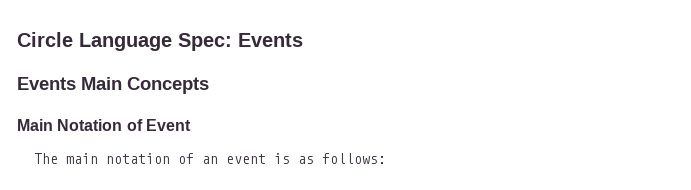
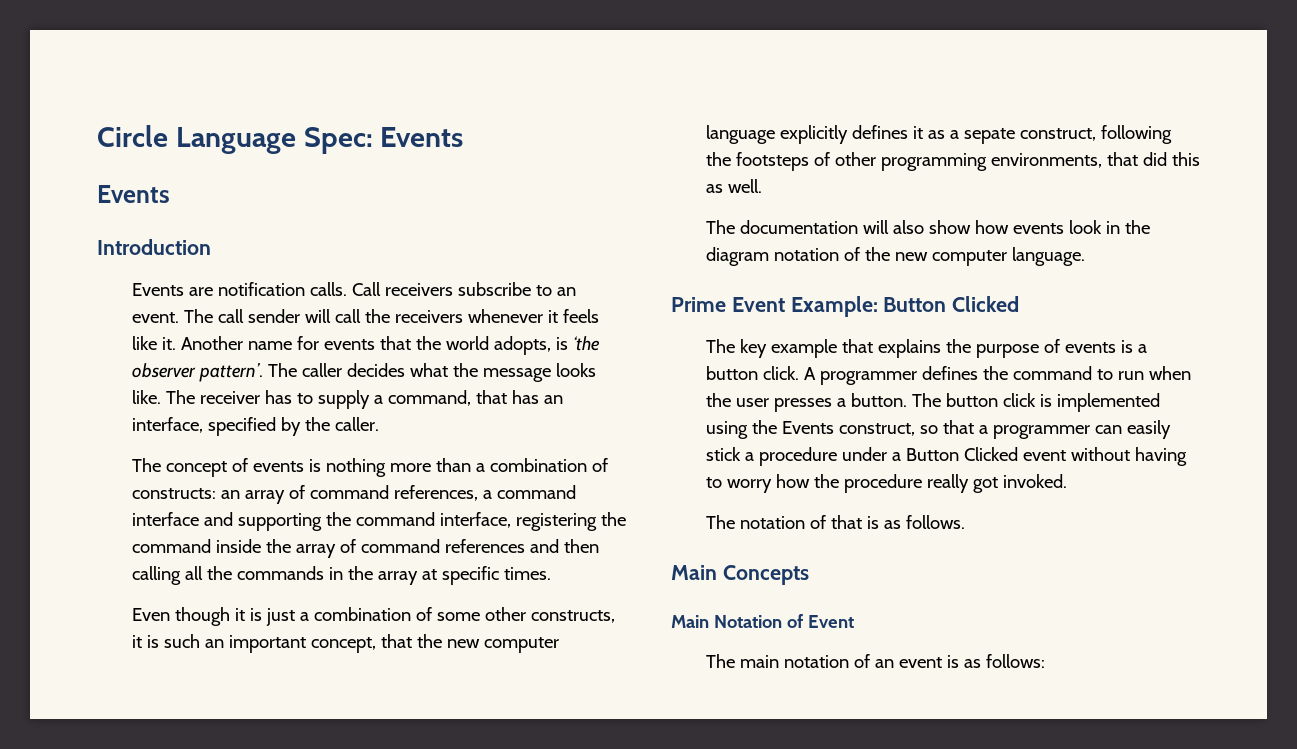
(76, 83) none -> [97,239,211,255] [131,282,576,296] [131,309,599,323] [131,336,600,355] [131,363,596,382] [131,390,563,409] [131,417,379,436] [131,458,608,477] [131,485,576,504] [131,512,626,531] [131,539,599,558] [131,566,551,585] [131,607,615,626] [131,634,559,653] [705,125,1172,144] [705,152,1200,171] [705,179,762,193] [705,220,1150,234] [705,247,1085,266] [671,296,1020,317] [705,339,1147,358] [705,366,1191,385] [705,393,1160,412] [705,420,1171,439] [705,447,1187,466] [705,474,1067,493] [705,515,965,529] // Introduction // Events are notification calls. Call receivers subscribe to an event. The call sender will call the receivers whenever it feels like it. Another name for events that the world adopts, is ‘the observer pattern’. The caller decides what the message looks like. The receiver has to supply a command, that has an interface, specified by the caller. // The concept of events is nothing more than a combination of constructs: an array of command references, a command interface and supporting the command interface, registering the command inside the array of command references and then calling all the commands in the array at specific times. // Even though it is just a combination of some other constructs, it is such an important concept, that the new computer language explicitly defines it as a sepate construct, following the footsteps of other programming environments, that did this as well. // The documentation will also show how events look in the diagram notation of the new computer language. // Prime Event Example: Button Clicked // The key example that explains the purpose of events is a button click. A programmer defines the command to run when the user presses a button. The button click is implemented using the Events construct, so that a programmer can easily stick a procedure under a Button Clicked event without having to worry how the procedure really got invoked. // The notation of that is as follows. //

